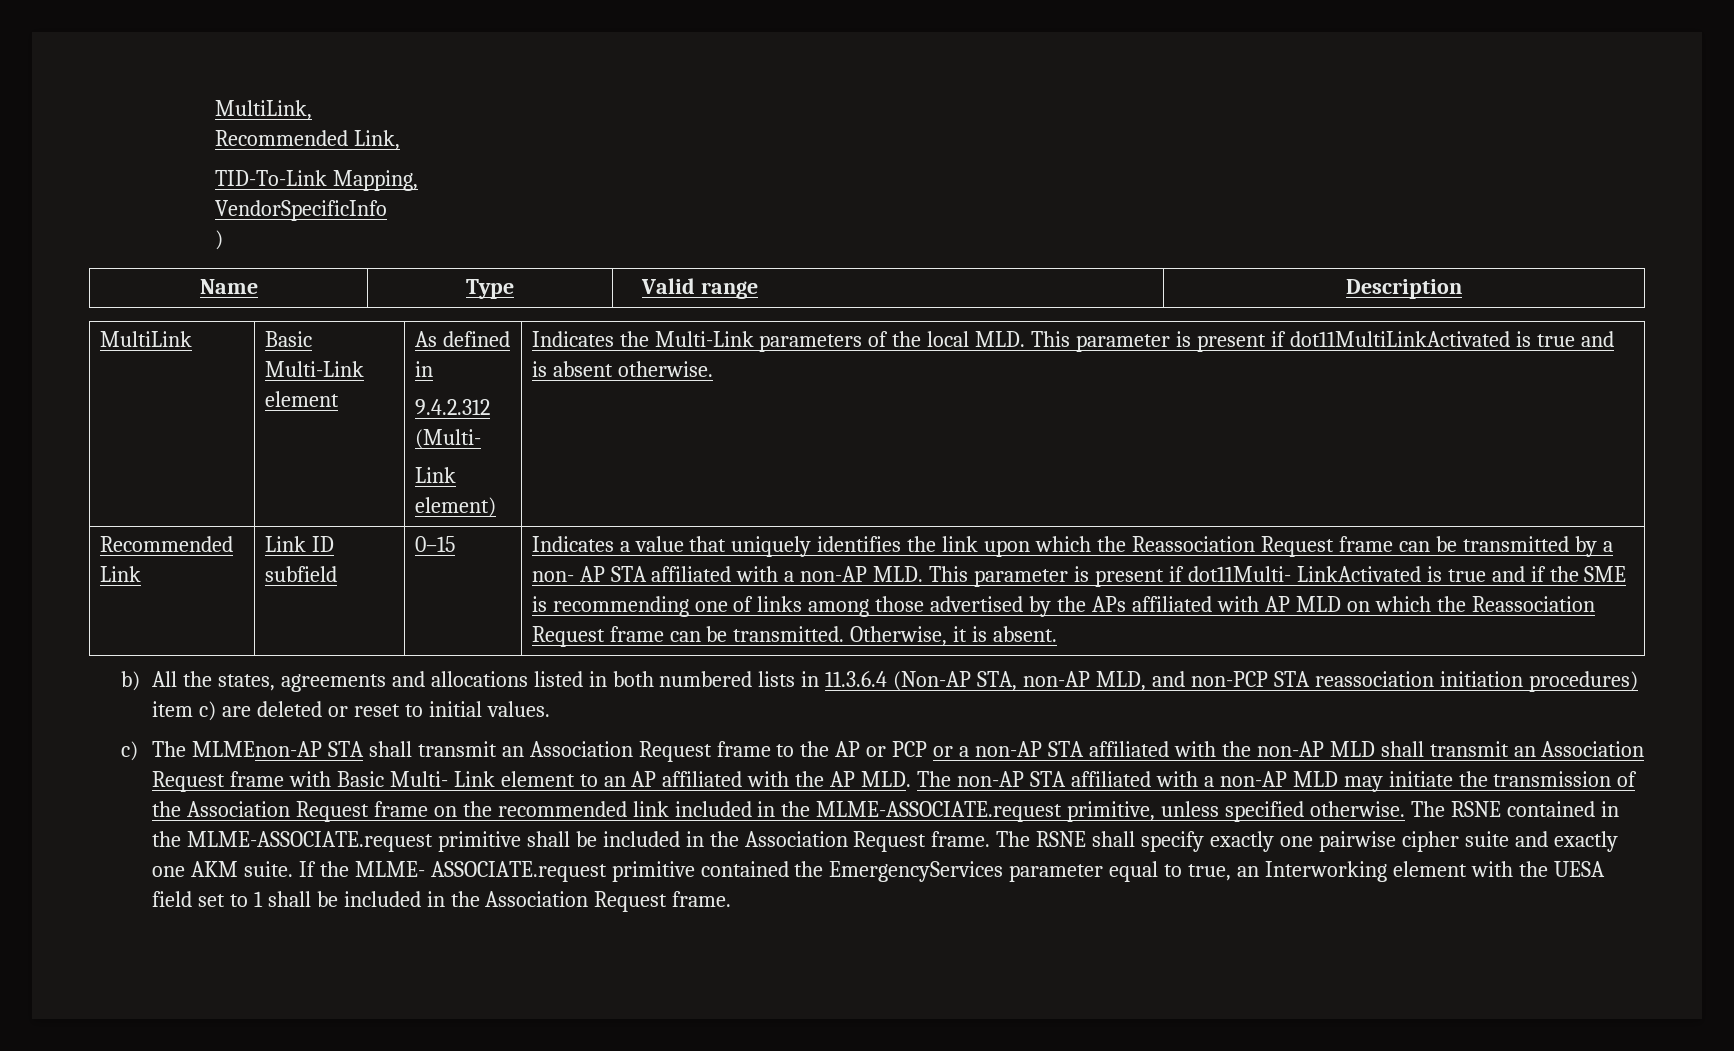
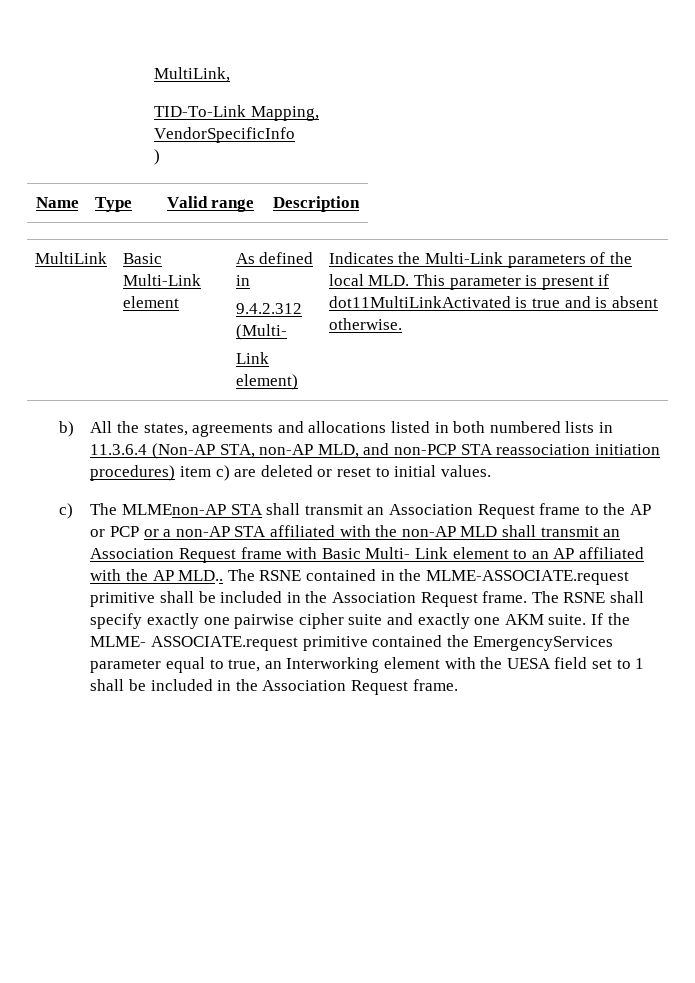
[214,130,400,150] // Recommended Link, -> (230, 74) none
[99,536,233,552] [99,566,141,582] [264,536,334,552] [264,566,337,582] [414,536,455,552] [531,536,1613,557] [531,566,1627,587] [531,596,1595,617] [531,626,1058,647] // Recommended Link | Link ID subfield | 0–15 | Indicates a value that uniquely identifies the link upon which the Reassociation Request frame can be transmitted by a non- AP STA affiliated with a non-AP MLD. This parameter is present if dot11Multi- LinkActivated is true and if the SME is recommending one of links among those advertised by the APs affiliated with AP MLD on which the Reassociation Request frame can be transmitted. Otherwise, it is absent. -> (402, 324) none
[861,771,1638,792] [151,801,1406,822] MLD. The non-AP STA affiliated with a non-AP MLD may initiate the transmission of the Association Request frame on the recommended link included in the MLME-ASSOCIATE.request primitive, unless specified otherwise. -> [178,570,224,581] MLD..

